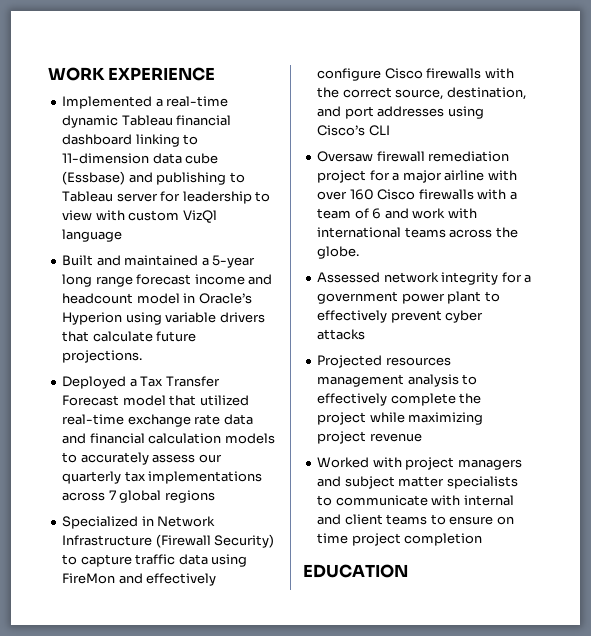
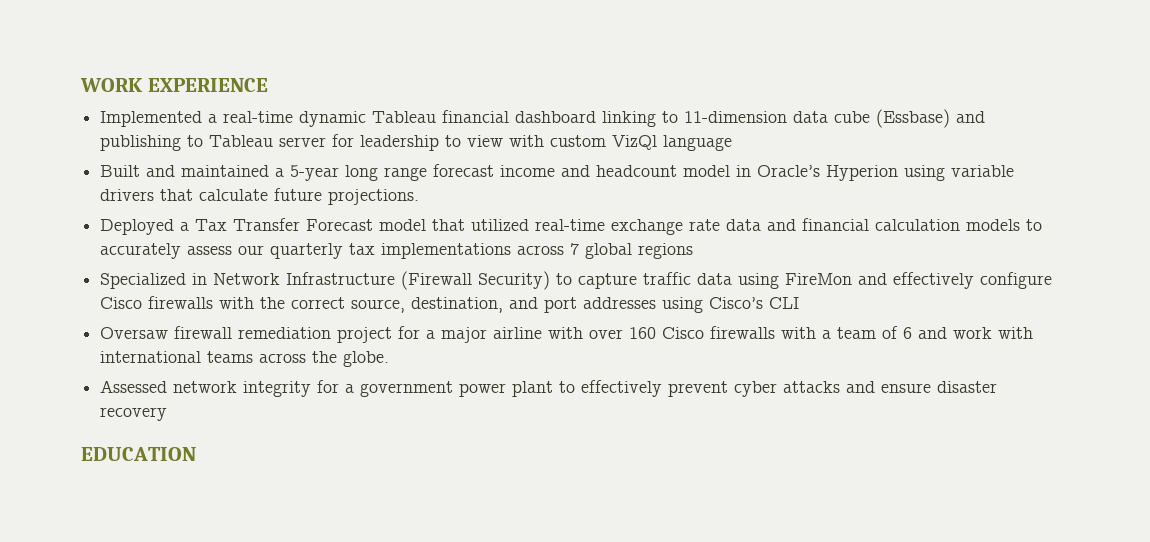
[317,355,451,368] [317,374,478,387] [317,393,482,406] [317,412,484,425] [317,431,422,444] [317,457,522,470] [317,476,518,489] [317,495,514,506] [317,514,514,525] [317,533,483,546] // Projected resources management analysis to effectively complete the project while maximizing project revenue // Worked with project managers and subject matter specialists to communicate with internal and client teams to ensure on time project completion -> [846,381,998,393] [100,407,168,421] and ensure disaster recovery

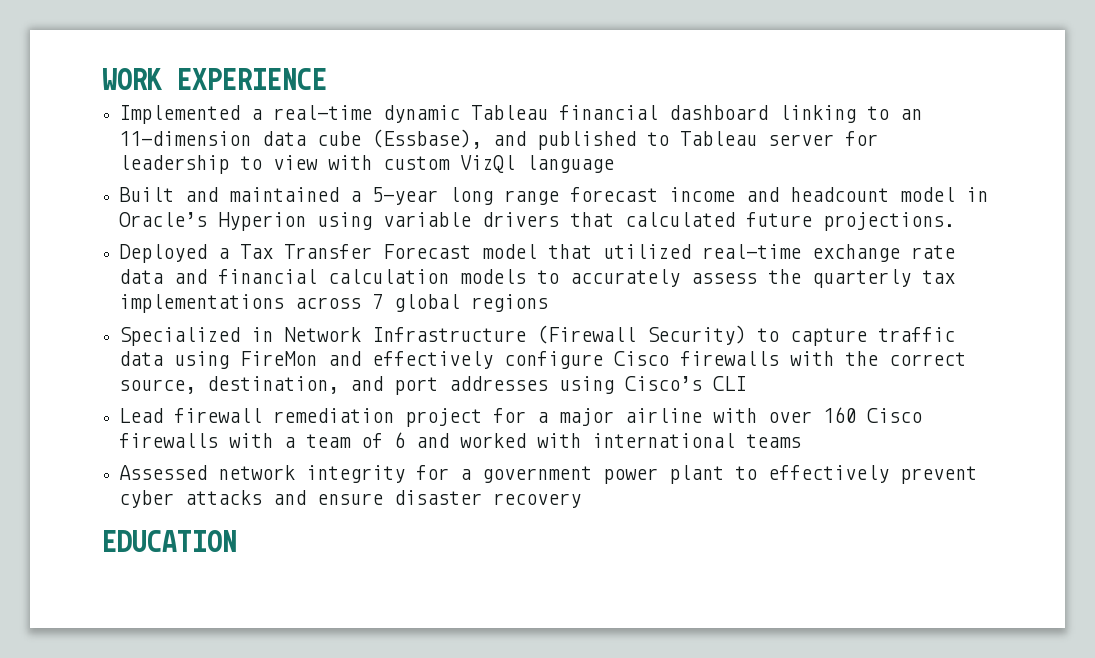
(679, 117) none -> [900,109,923,120] an
[876,109,986,128] [100,135,182,151] (Essbase) and publishing -> [372,129,637,150] (Essbase), and published
[199,189,269,201] calculate -> [625,212,736,227] calculated
[238,245,265,255] our -> [768,269,802,284] the
[100,327,169,339] Oversaw -> [119,408,164,423] Lead
[953,327,993,339] work -> [460,433,527,448] worked
[259,351,390,367] across the globe. -> (802, 441) none

